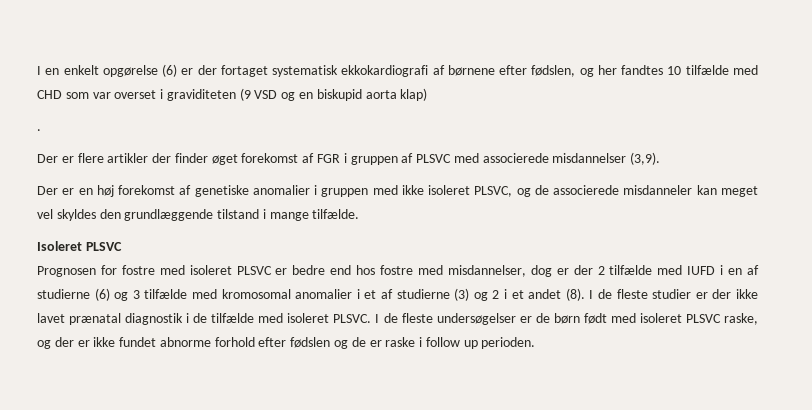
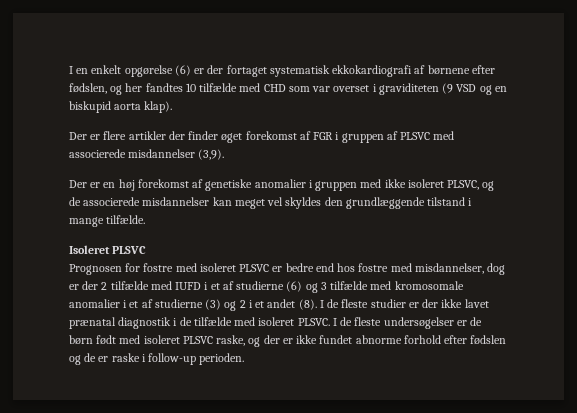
[400,88,428,101] [37,129,41,131] klap) // . -> [144,101,173,113] klap).
[623,185,693,195] misdanneler -> [142,197,210,206] misdannelser
[728,268,743,275] en -> [210,283,220,290] et
[221,289,291,299] kromosomal -> [394,281,464,290] kromosomale
[425,337,478,349] follow up -> [148,353,197,365] follow-up

